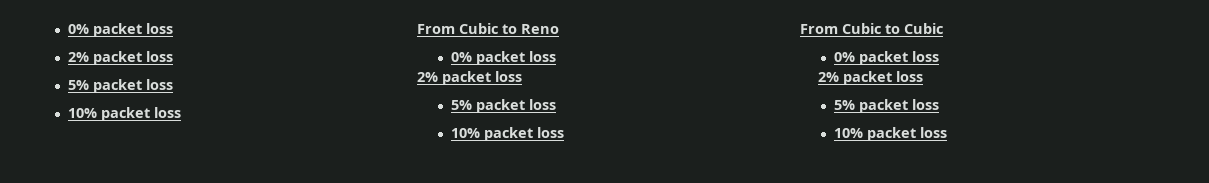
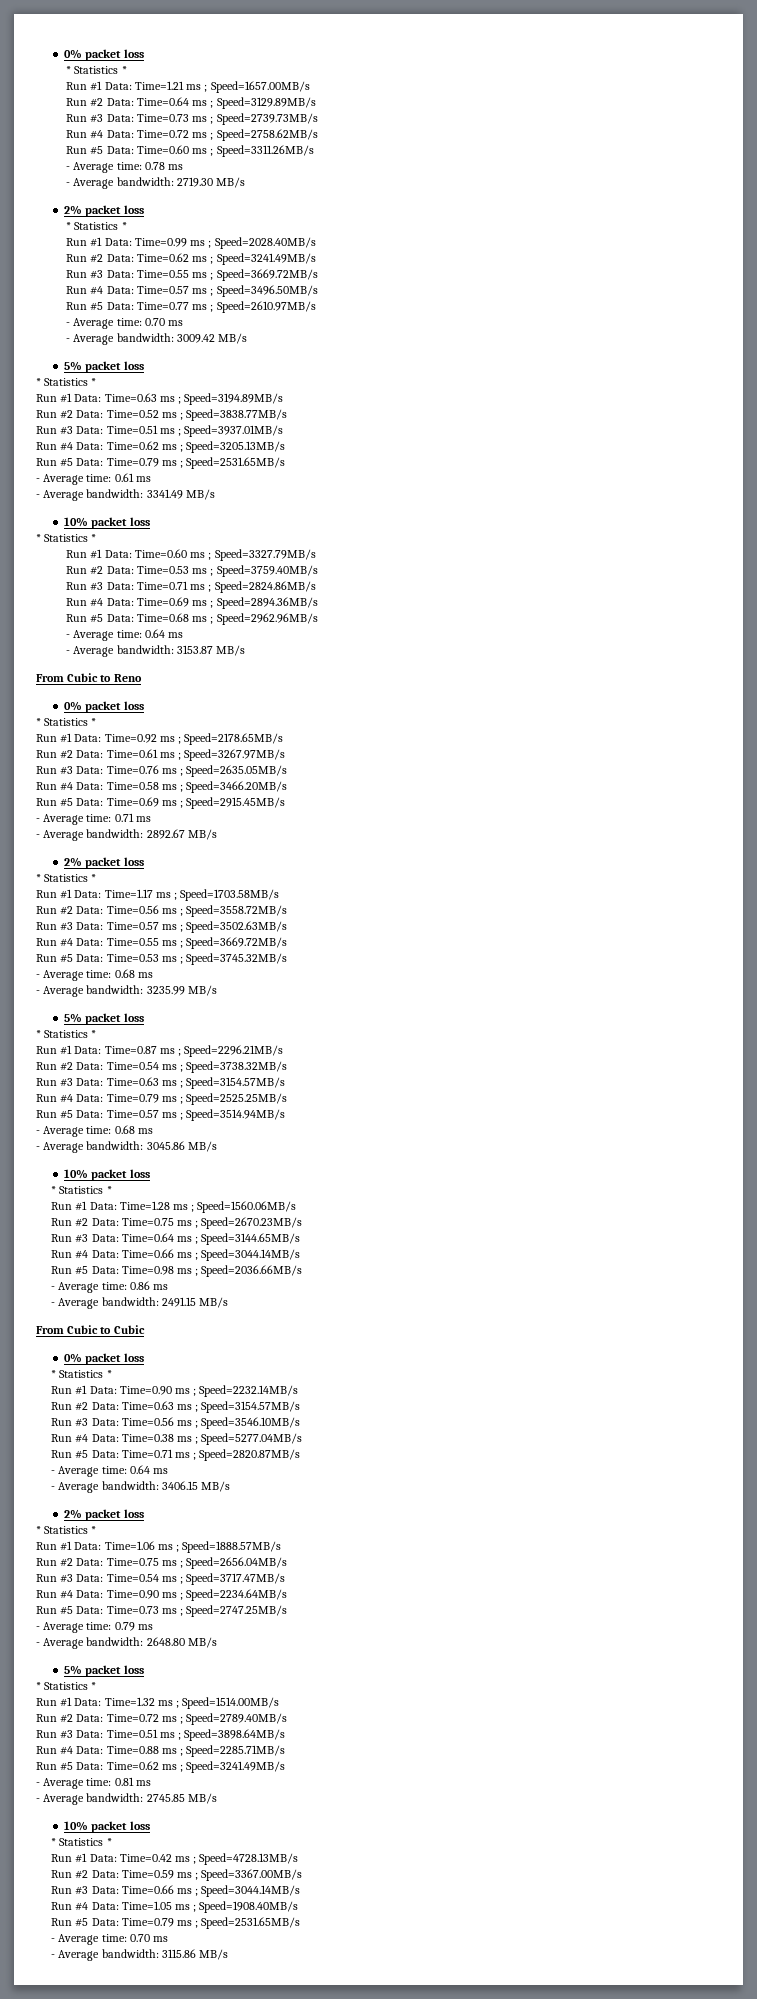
[67,23,173,37] [67,51,173,65] [67,79,173,93] [67,107,181,121] 0% packet loss // 2% packet loss // 5% packet loss // 10% packet loss -> [64,49,144,61] [66,66,127,74] [66,81,310,93] [66,97,316,109] [66,113,318,125] [66,129,318,141] [66,145,314,157] [66,162,184,173] [66,177,246,189] [64,205,144,217] [66,222,127,230] [66,237,316,249] [66,253,316,265] [66,269,318,281] [66,285,318,297] [66,301,316,313] [66,318,184,329] [66,333,248,345] [64,361,144,373] [36,378,97,386] [36,393,284,405] [36,409,288,421] [36,425,284,437] [36,441,286,453] [36,457,286,469] [36,473,151,485] [36,489,215,501] [64,517,150,529] [36,534,97,542] [66,549,316,561] [66,565,318,577] [66,581,316,593] [66,597,318,609] [66,613,318,625] [66,629,184,641] [66,645,246,657] 0% packet loss // * Statistics * // Run #1 Data: Time=1.21 ms ; Speed=1657.00MB/s // Run #2 Data: Time=0.64 ms ; Speed=3129.89MB/s // Run #3 Data: Time=0.73 ms ; Speed=2739.73MB/s // Run #4 Data: Time=0.72 ms ; Speed=2758.62MB/s // Run #5 Data: Time=0.60 ms ; Speed=3311.26MB/s // - Average time: 0.78 ms // - Average bandwidth: 2719.30 MB/s // 2% packet loss // * Statistics * // Run #1 Data: Time=0.99 ms ; Speed=2028.40MB/s // Run #2 Data: Time=0.62 ms ; Speed=3241.49MB/s // Run #3 Data: Time=0.55 ms ; Speed=3669.72MB/s // Run #4 Data: Time=0.57 ms ; Speed=3496.50MB/s // Run #5 Data: Time=0.77 ms ; Speed=2610.97MB/s // - Average time: 0.70 ms // - Average bandwidth: 3009.42 MB/s // 5% packet loss // * Statistics * // Run #1 Data: Time=0.63 ms ; Speed=3194.89MB/s // Run #2 Data: Time=0.52 ms ; Speed=3838.77MB/s // Run #3 Data: Time=0.51 ms ; Speed=3937.01MB/s // Run #4 Data: Time=0.62 ms ; Speed=3205.13MB/s // Run #5 Data: Time=0.79 ms ; Speed=2531.65MB/s // - Average time: 0.61 ms // - Average bandwidth: 3341.49 MB/s // 10% packet loss // * Statistics * // Run #1 Data: Time=0.60 ms ; Speed=3327.79MB/s // Run #2 Data: Time=0.53 ms ; Speed=3759.40MB/s // Run #3 Data: Time=0.71 ms ; Speed=2824.86MB/s // Run #4 Data: Time=0.69 ms ; Speed=2894.36MB/s // Run #5 Data: Time=0.68 ms ; Speed=2962.96MB/s // - Average time: 0.64 ms // - Average bandwidth: 3153.87 MB/s
[417,71,522,85] [450,99,556,113] [450,127,564,141] 2% packet loss // 5% packet loss // 10% packet loss -> [36,718,97,726] [36,733,284,745] [36,749,286,761] [36,765,288,777] [36,781,288,793] [36,797,286,809] [36,813,151,825] [36,829,217,841] [64,857,144,869] [36,874,97,882] [36,889,280,901] [36,905,288,917] [36,921,288,933] [36,937,288,949] [36,953,288,965] [36,969,153,981] [36,985,217,997] [64,1013,144,1025] [36,1030,97,1038] [36,1045,284,1057] [36,1061,288,1073] [36,1077,286,1089] [36,1093,288,1105] [36,1109,286,1121] [36,1125,153,1137] [36,1141,217,1153] [64,1169,150,1181] [51,1186,112,1194] [51,1201,297,1213] [51,1217,303,1229] [51,1233,301,1245] [51,1249,301,1261] [51,1265,303,1277] [51,1281,169,1293] [51,1297,229,1309] * Statistics * // Run #1 Data: Time=0.92 ms ; Speed=2178.65MB/s // Run #2 Data: Time=0.61 ms ; Speed=3267.97MB/s // Run #3 Data: Time=0.76 ms ; Speed=2635.05MB/s // Run #4 Data: Time=0.58 ms ; Speed=3466.20MB/s // Run #5 Data: Time=0.69 ms ; Speed=2915.45MB/s // - Average time: 0.71 ms // - Average bandwidth: 2892.67 MB/s // 2% packet loss // * Statistics * // Run #1 Data: Time=1.17 ms ; Speed=1703.58MB/s // Run #2 Data: Time=0.56 ms ; Speed=3558.72MB/s // Run #3 Data: Time=0.57 ms ; Speed=3502.63MB/s // Run #4 Data: Time=0.55 ms ; Speed=3669.72MB/s // Run #5 Data: Time=0.53 ms ; Speed=3745.32MB/s // - Average time: 0.68 ms // - Average bandwidth: 3235.99 MB/s // 5% packet loss // * Statistics * // Run #1 Data: Time=0.87 ms ; Speed=2296.21MB/s // Run #2 Data: Time=0.54 ms ; Speed=3738.32MB/s // Run #3 Data: Time=0.63 ms ; Speed=3154.57MB/s // Run #4 Data: Time=0.79 ms ; Speed=2525.25MB/s // Run #5 Data: Time=0.57 ms ; Speed=3514.94MB/s // - Average time: 0.68 ms // - Average bandwidth: 3045.86 MB/s // 10% packet loss // * Statistics * // Run #1 Data: Time=1.28 ms ; Speed=1560.06MB/s // Run #2 Data: Time=0.75 ms ; Speed=2670.23MB/s // Run #3 Data: Time=0.64 ms ; Speed=3144.65MB/s // Run #4 Data: Time=0.66 ms ; Speed=3044.14MB/s // Run #5 Data: Time=0.98 ms ; Speed=2036.66MB/s // - Average time: 0.86 ms // - Average bandwidth: 2491.15 MB/s
[817,71,923,85] [833,99,939,113] [833,127,947,141] 2% packet loss // 5% packet loss // 10% packet loss -> [51,1370,112,1378] [51,1385,299,1397] [51,1401,301,1413] [51,1417,301,1429] [51,1433,303,1445] [51,1449,301,1461] [51,1465,169,1477] [51,1481,231,1493] [64,1509,144,1521] [36,1526,97,1534] [36,1541,282,1553] [36,1557,288,1569] [36,1573,286,1585] [36,1589,288,1601] [36,1605,288,1617] [36,1622,153,1633] [36,1637,217,1649] [64,1665,144,1677] [36,1682,97,1690] [36,1697,280,1709] [36,1713,288,1725] [36,1729,286,1741] [36,1745,286,1757] [36,1761,286,1773] [36,1777,151,1789] [36,1793,217,1805] [64,1821,150,1833] [51,1838,112,1846] [51,1853,299,1865] [51,1869,303,1881] [51,1885,301,1897] [51,1901,299,1913] [51,1917,301,1929] [51,1934,169,1945] [51,1949,229,1961] * Statistics * // Run #1 Data: Time=0.90 ms ; Speed=2232.14MB/s // Run #2 Data: Time=0.63 ms ; Speed=3154.57MB/s // Run #3 Data: Time=0.56 ms ; Speed=3546.10MB/s // Run #4 Data: Time=0.38 ms ; Speed=5277.04MB/s // Run #5 Data: Time=0.71 ms ; Speed=2820.87MB/s // - Average time: 0.64 ms // - Average bandwidth: 3406.15 MB/s // 2% packet loss // * Statistics * // Run #1 Data: Time=1.06 ms ; Speed=1888.57MB/s // Run #2 Data: Time=0.75 ms ; Speed=2656.04MB/s // Run #3 Data: Time=0.54 ms ; Speed=3717.47MB/s // Run #4 Data: Time=0.90 ms ; Speed=2234.64MB/s // Run #5 Data: Time=0.73 ms ; Speed=2747.25MB/s // - Average time: 0.79 ms // - Average bandwidth: 2648.80 MB/s // 5% packet loss // * Statistics * // Run #1 Data: Time=1.32 ms ; Speed=1514.00MB/s // Run #2 Data: Time=0.72 ms ; Speed=2789.40MB/s // Run #3 Data: Time=0.51 ms ; Speed=3898.64MB/s // Run #4 Data: Time=0.88 ms ; Speed=2285.71MB/s // Run #5 Data: Time=0.62 ms ; Speed=3241.49MB/s // - Average time: 0.81 ms // - Average bandwidth: 2745.85 MB/s // 10% packet loss // * Statistics * // Run #1 Data: Time=0.42 ms ; Speed=4728.13MB/s // Run #2 Data: Time=0.59 ms ; Speed=3367.00MB/s // Run #3 Data: Time=0.66 ms ; Speed=3044.14MB/s // Run #4 Data: Time=1.05 ms ; Speed=1908.40MB/s // Run #5 Data: Time=0.79 ms ; Speed=2531.65MB/s // - Average time: 0.70 ms // - Average bandwidth: 3115.86 MB/s

